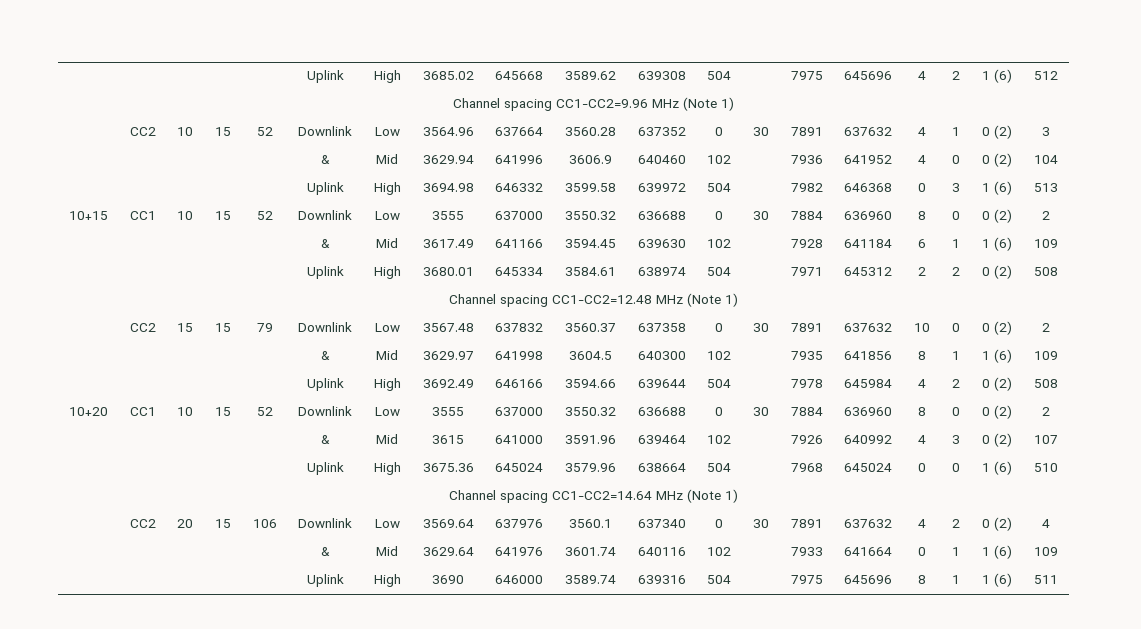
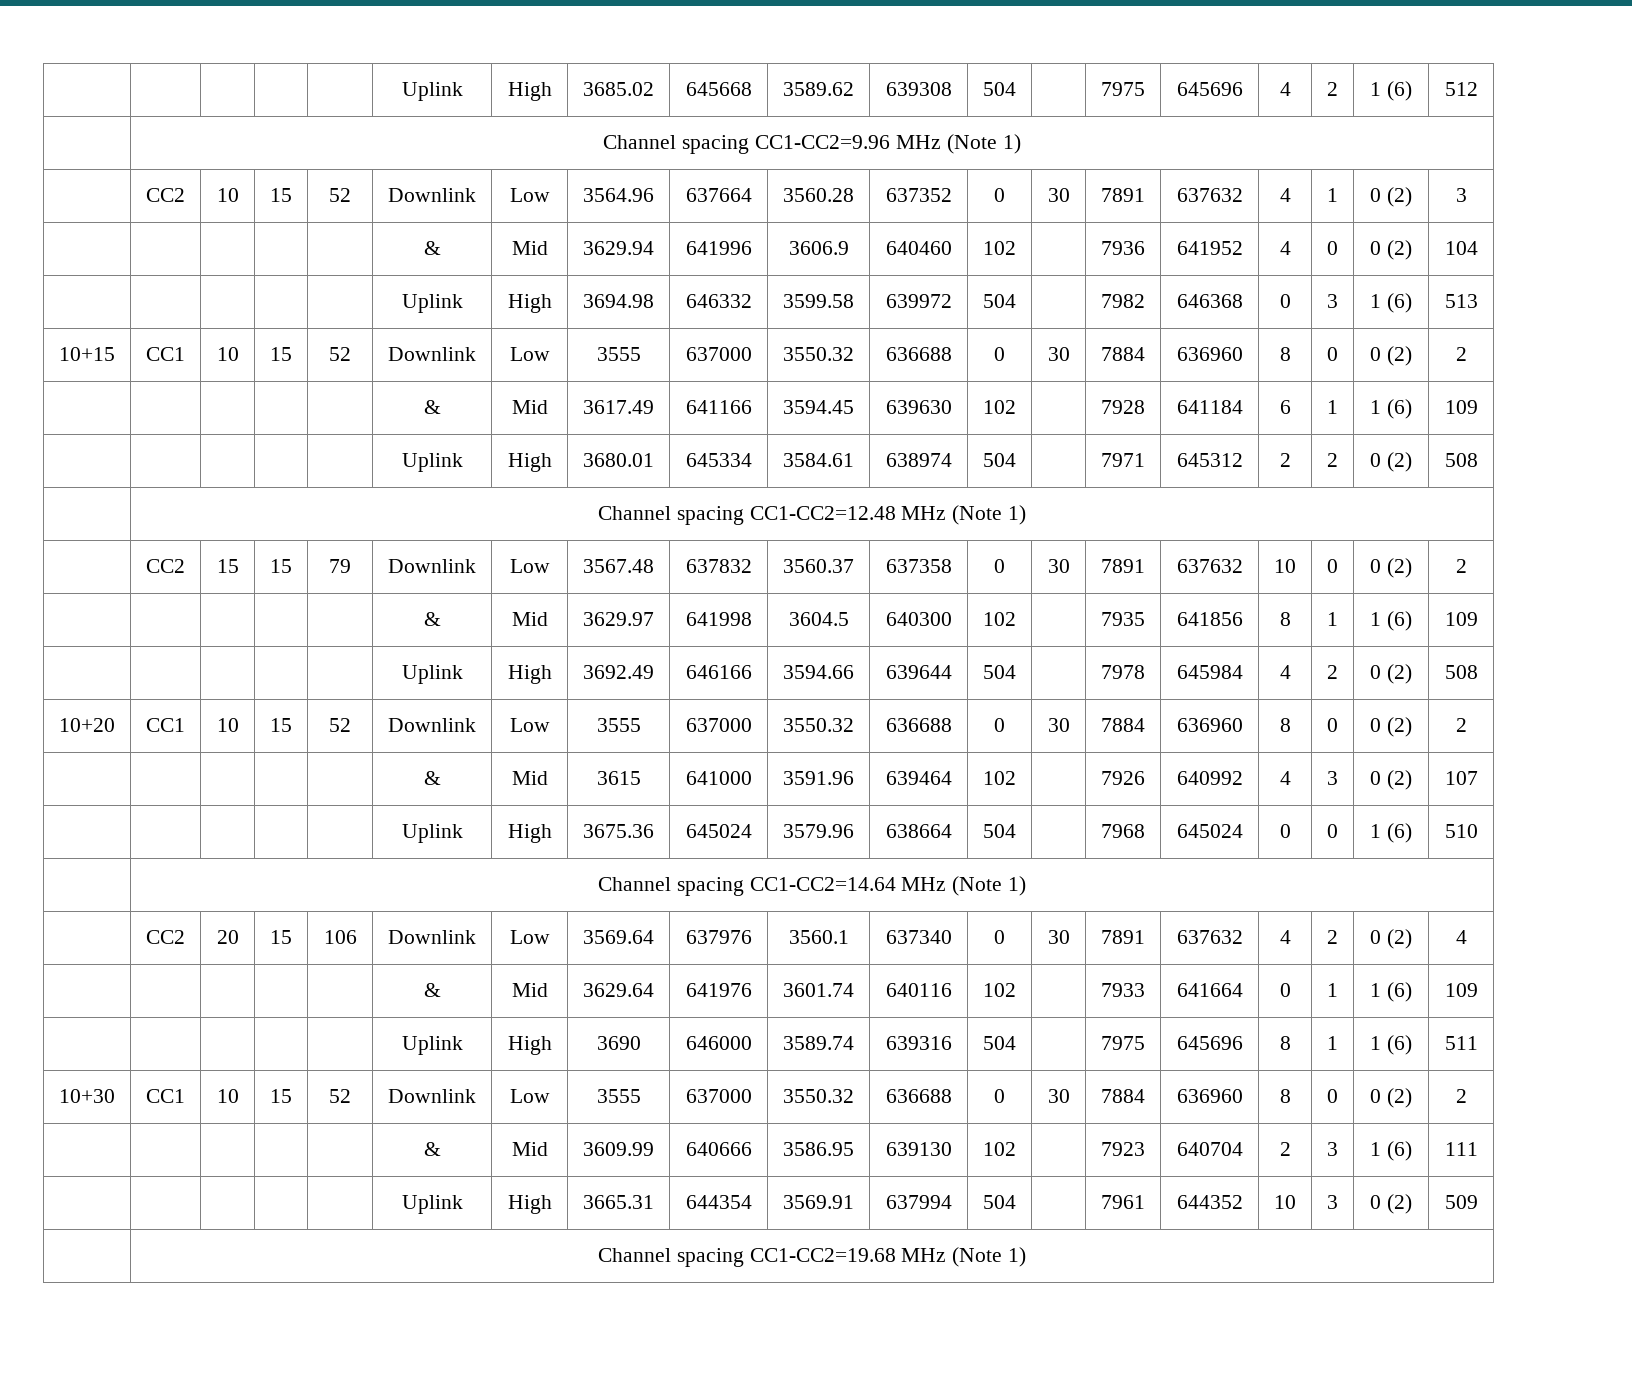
(1058, 579) none -> [59,1089,115,1103] [146,1089,185,1103] [216,1089,239,1103] [270,1089,292,1103] [329,1089,351,1103] [388,1089,476,1103] [509,1089,550,1103] [596,1089,641,1103] [685,1089,752,1103] [783,1089,854,1103] [885,1089,952,1103] [994,1089,1005,1103] [1047,1089,1070,1103] [1101,1089,1145,1103] [1176,1089,1243,1103] [1279,1089,1291,1103] [1327,1089,1338,1103] [1370,1088,1412,1108] [1455,1089,1467,1103] [423,1142,441,1156] [511,1142,548,1156] [583,1142,654,1156] [685,1142,752,1156] [783,1142,854,1156] [885,1142,952,1156] [983,1142,1016,1156] [1101,1142,1145,1156] [1176,1142,1243,1156] [1279,1142,1291,1156] [1327,1142,1338,1156] [1370,1141,1412,1161] [1444,1142,1478,1156] [401,1195,463,1214] [507,1195,552,1214] [583,1195,654,1209] [685,1195,752,1209] [783,1195,854,1209] [885,1195,952,1209] [983,1195,1016,1209] [1101,1195,1145,1209] [1176,1195,1243,1209] [1274,1195,1296,1209] [1327,1195,1338,1209] [1370,1194,1412,1214] [1444,1195,1478,1209] [597,1247,1027,1267] // 10+30 | CC1 | 10 | 15 | 52 | Downlink | Low | 3555 | 637000 | 3550.32 | 636688 | 0 | 30 | 7884 | 636960 | 8 | 0 | 0 (2) | 2 // | | | | | & | Mid | 3609.99 | 640666 | 3586.95 | 639130 | 102 | | 7923 | 640704 | 2 | 3 | 1 (6) | 111 // | | | | | Uplink | High | 3665.31 | 644354 | 3569.91 | 637994 | 504 | | 7961 | 644352 | 10 | 3 | 0 (2) | 509 // | Channel spacing CC1-CC2=19.68 MHz (Note 1)

